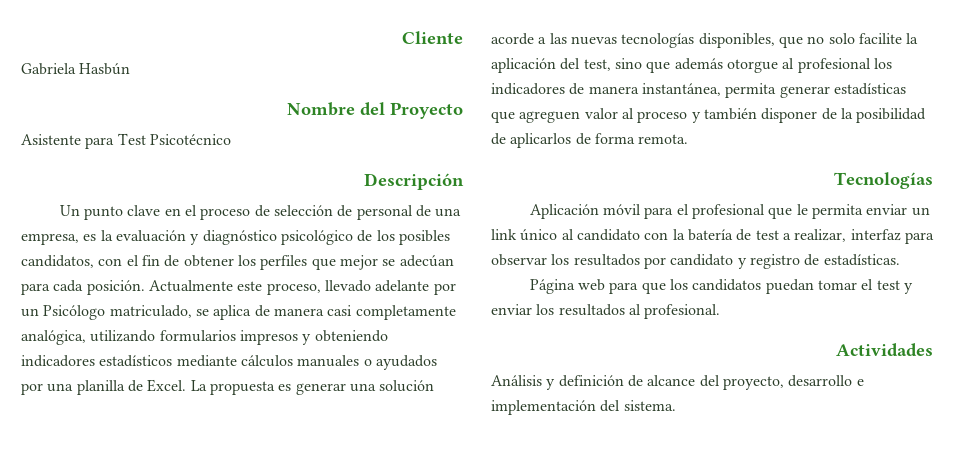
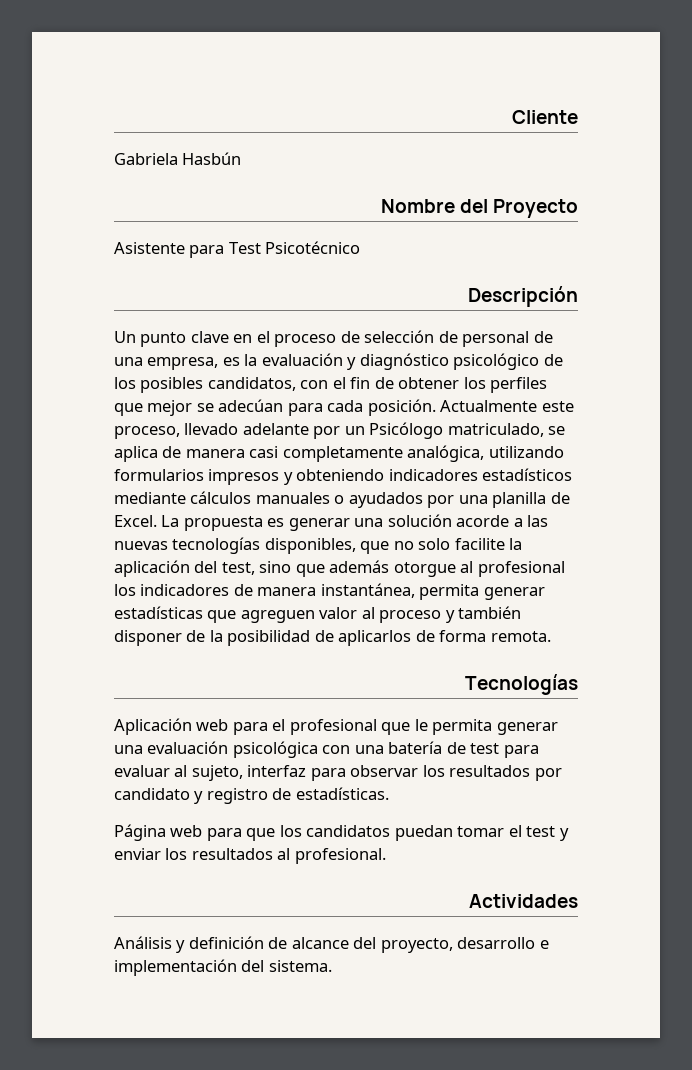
[603,204,642,215] móvil -> [196,719,229,731] web
[866,204,930,216] [491,229,847,242] enviar un link único al candidato con la batería de test a realizar, -> [496,722,558,735] [114,741,539,758] [114,765,243,781] generar una evaluación psicológica con una batería de test para evaluar al sujeto,

